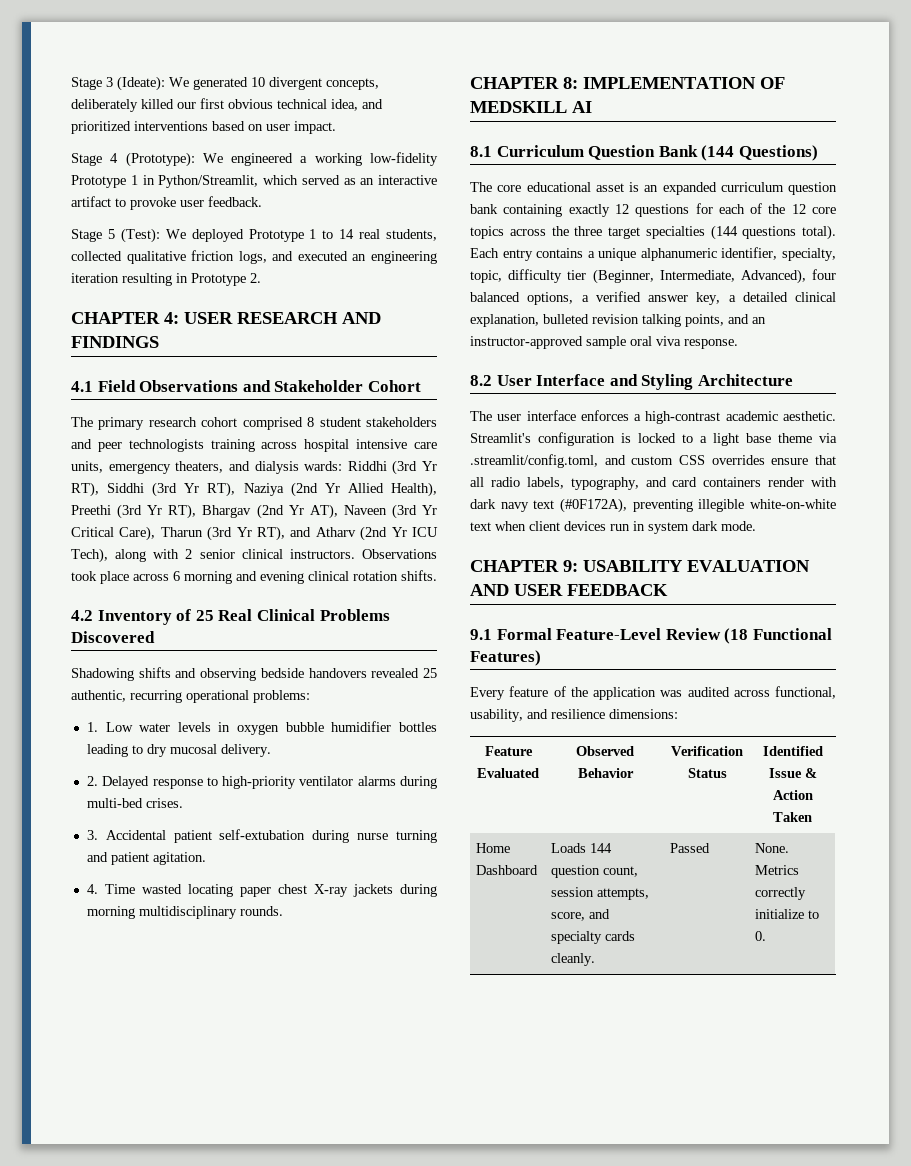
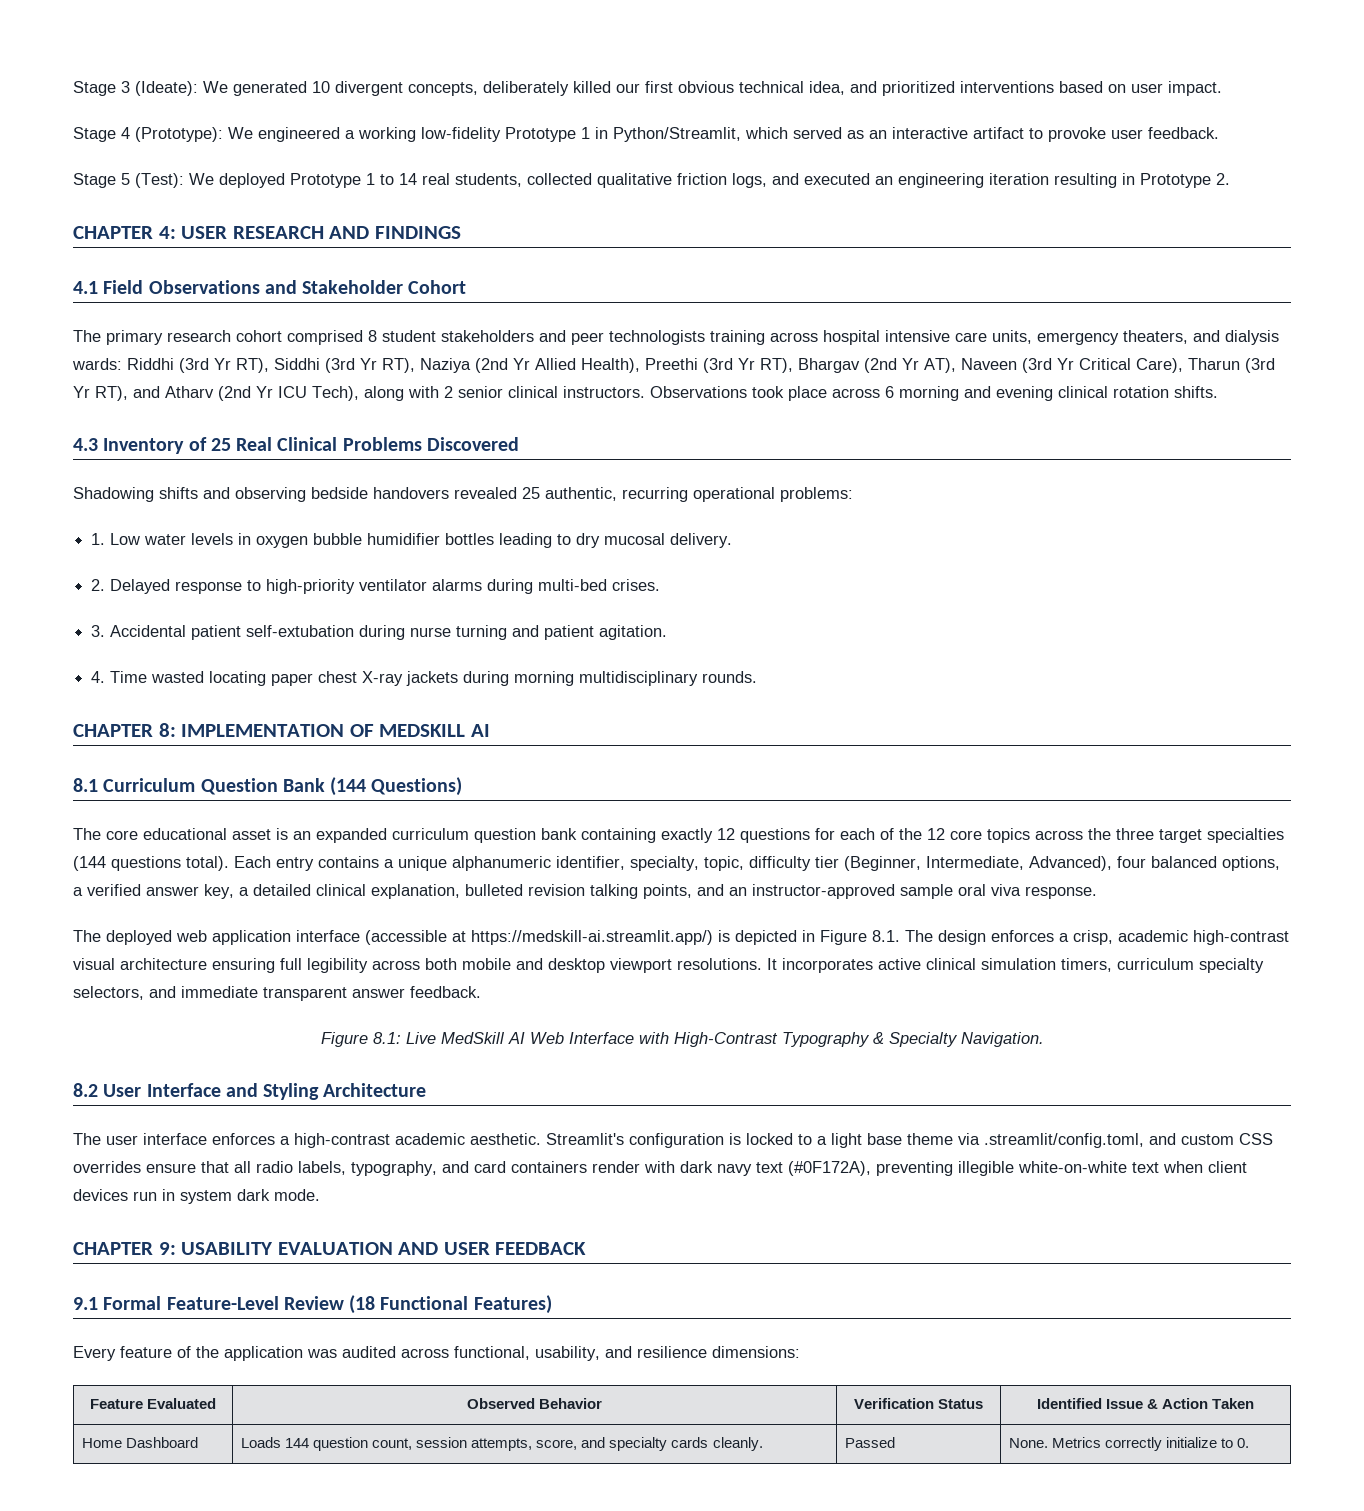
[71,610,93,621] 4.2 -> [73,438,98,451] 4.3
(738, 344) none -> [73,930,1289,945] [73,958,1264,973] [73,986,481,1001] [320,1032,1044,1047] // The deployed web application interface (accessible at https://medskill-ai.streamlit.app/) is depicted in Figure 8.1. The design enforces a crisp, academic high-contrast visual architecture ensuring full legibility across both mobile and desktop viewport resolutions. It incorporates active clinical simulation timers, curriculum specialty selectors, and immediate transparent answer feedback. // Figure 8.1: Live MedSkill AI Web Interface with High-Contrast Typography & Specialty Navigation.

